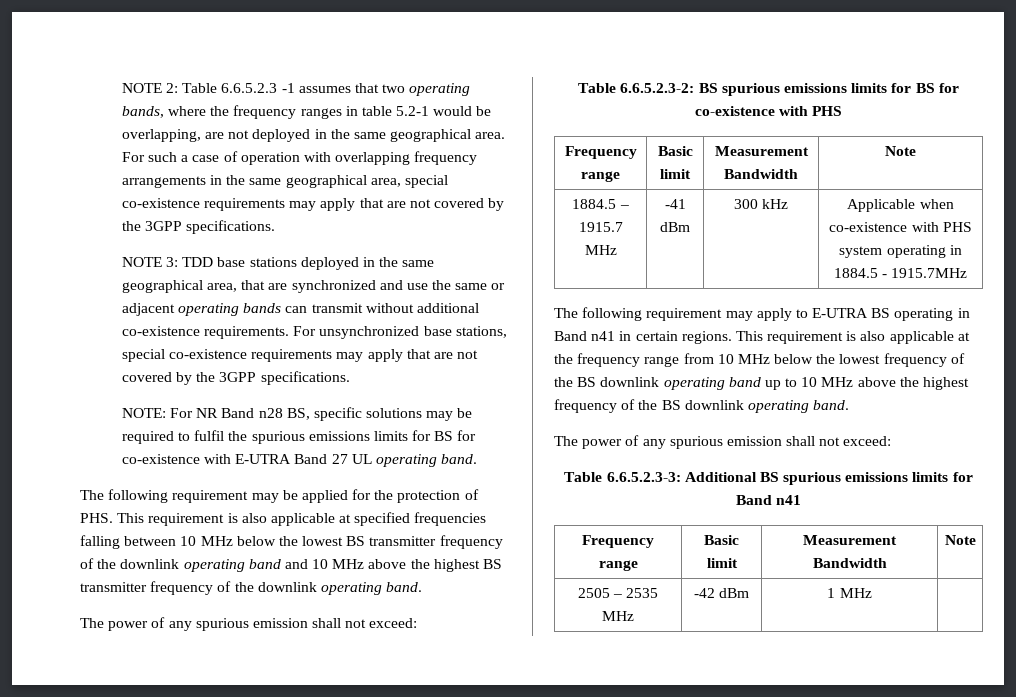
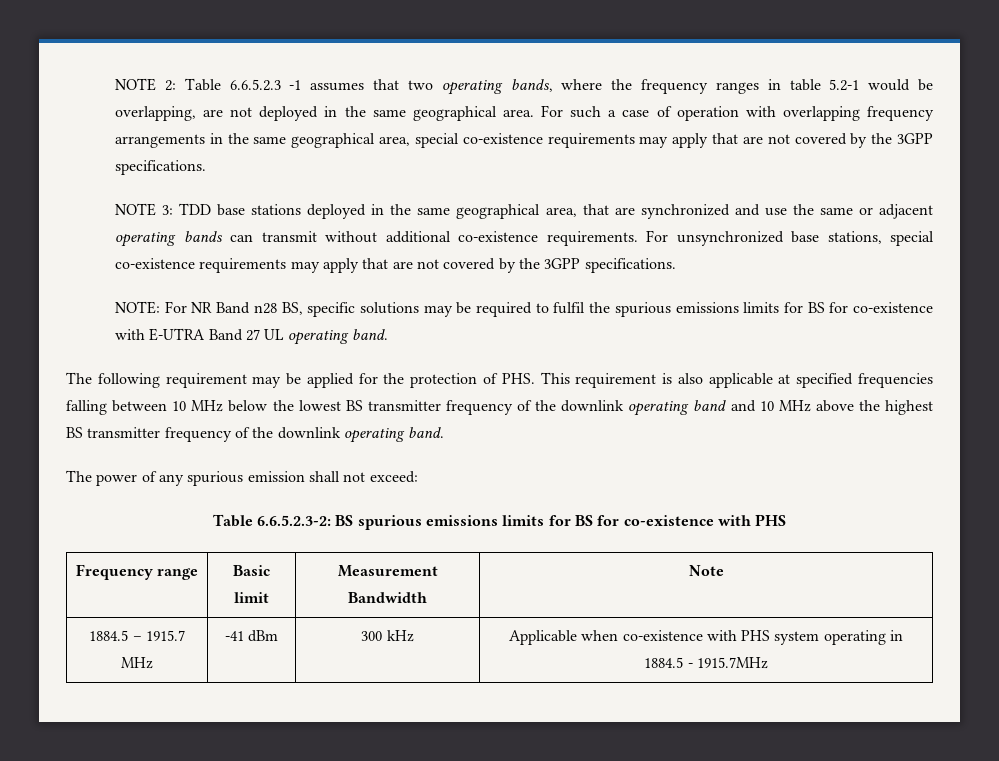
[554,307,970,321] [554,331,970,344] [554,353,965,367] [554,377,970,390] [554,399,850,413] [554,435,892,449] [564,472,973,485] [735,495,802,505] [582,535,654,548] [598,560,638,571] [704,535,739,545] [706,558,738,568] [803,535,897,545] [812,558,887,568] [944,535,976,545] [577,588,659,598] [602,611,634,621] [693,588,750,598] [827,588,872,598] // The following requirement may apply to E-UTRA BS operating in Band n41 in certain regions. This requirement is also applicable at the frequency range from 10 MHz below the lowest frequency of the BS downlink operating band up to 10 MHz above the highest frequency of the BS downlink operating band. // The power of any spurious emission shall not exceed: // Table 6.6.5.2.3-3: Additional BS spurious emissions limits for Band n41 // Frequency range | Basic limit | Measurement Bandwidth | Note // 2505 – 2535 MHz | -42 dBm | 1 MHz | -> (768, 663) none

